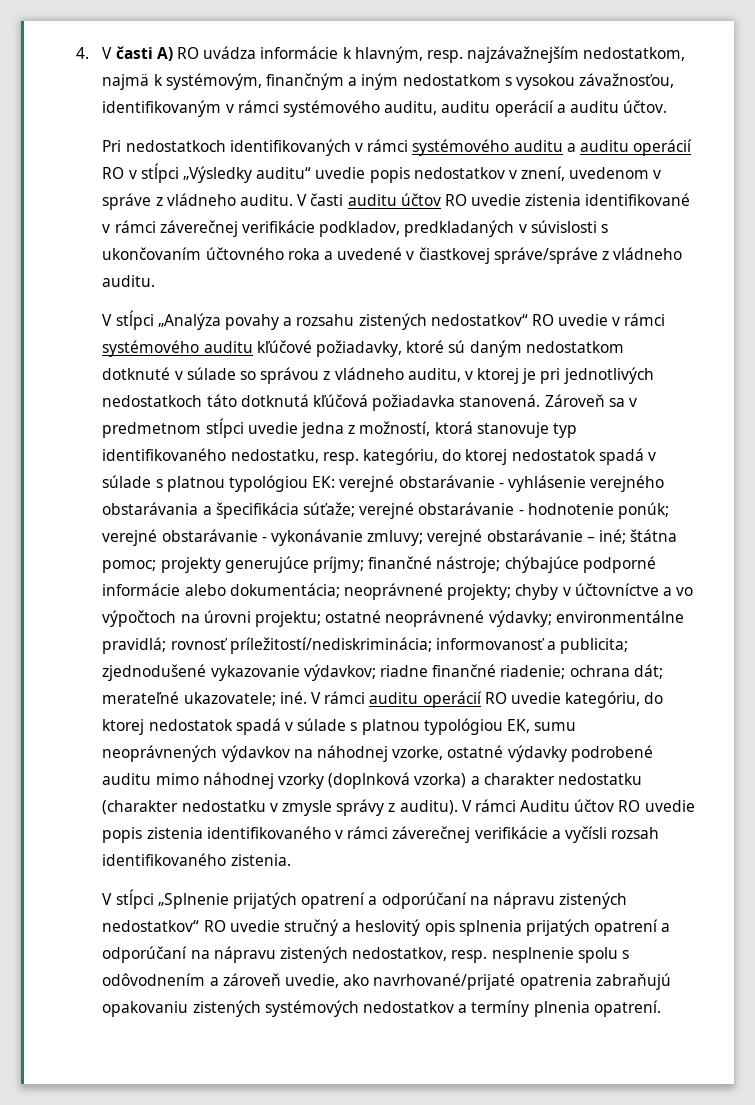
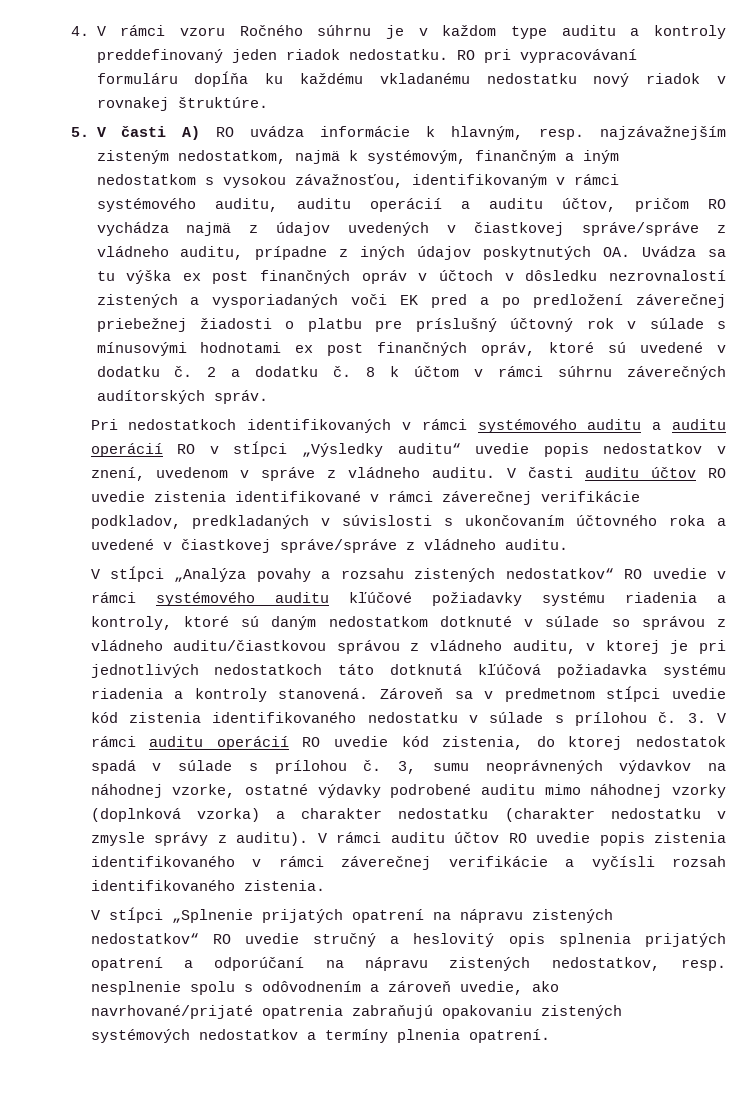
(113, 53) none -> [120,25,726,39] [96,49,637,63] [96,71,726,87] [96,97,268,111] [71,127,106,137] rámci vzoru Ročného súhrnu je v každom type auditu a kontroly preddefinovaný jeden riadok nedostatku. RO pri vypracovávaní formuláru dopĺňa ku každému vkladanému nedostatku nový riadok v rovnakej štruktúre. // 5. V
(580, 54) none -> [96,150,169,164] zisteným
[623,100,668,113] účtov. -> [561,198,726,212] [96,222,726,236] [96,246,727,260] [96,270,726,284] [96,294,727,308] [96,318,727,332] [96,342,727,356] [96,366,726,380] [96,390,268,404] účtov, pričom RO vychádza najmä z údajov uvedených v čiastkovej správe/správe z vládneho auditu, prípadne z iných údajov poskytnutých OA. Uvádza sa tu výška ex post finančných opráv v účtoch v dôsledku nezrovnalostí zistených a vysporiadaných voči EK pred a po predložení záverečnej priebežnej žiadosti o platbu pre príslušný účtovný rok v súlade s mínusovými hodnotami ex post finančných opráv, ktoré sú uvedené v dodatku č. 2 a dodatku č. 8 k účtom v rámci súhrnu záverečných audítorských správ.
[315,340,402,357] požiadavky, -> [431,592,726,606] [90,616,172,630] požiadavky systému riadenia a kontroly,
(404, 373) none -> [173,640,502,654] auditu/čiastkovou správou z vládneho
(456, 402) none -> [662,664,726,678] [90,688,267,702] systému riadenia a kontroly
[300,421,577,438] [102,448,656,465] [102,475,665,492] [102,502,669,519] [102,529,678,546] [102,556,656,573] [102,583,694,600] [102,610,684,627] [102,637,629,654] [102,664,663,681] [102,691,664,708] [102,718,530,735] jedna z možností, ktorá stanovuje typ identifikovaného nedostatku, resp. kategóriu, do ktorej nedostatok spadá v súlade s platnou typológiou EK: verejné obstarávanie - vyhlásenie verejného obstarávania a špecifikácia súťaže; verejné obstarávanie - hodnotenie ponúk; verejné obstarávanie - vykonávanie zmluvy; verejné obstarávanie – iné; štátna pomoc; projekty generujúce príjmy; finančné nástroje; chýbajúce podporné informácie alebo dokumentácia; neoprávnené projekty; chyby v účtovníctve a vo výpočtoch na úrovni projektu; ostatné neoprávnené výdavky; environmentálne pravidlá; rovnosť príležitostí/nediskriminácia; informovanosť a publicita; zjednodušené vykazovanie výdavkov; riadne finančné riadenie; ochrana dát; merateľné ukazovatele; iné. V rámci auditu operácií RO uvedie kategóriu, do ktorej nedostatok spadá v súlade s platnou typológiou EK, -> [90,712,726,726] [90,736,727,750] [90,760,417,774] kód zistenia identifikovaného nedostatku v súlade s prílohou č. 3. V rámci auditu operácií RO uvedie kód zistenia, do ktorej nedostatok spadá v súlade s prílohou č. 3,
[520,800,571,812] Auditu -> [390,832,445,843] auditu
[368,892,467,909] a odporúčaní -> (424, 916) none

